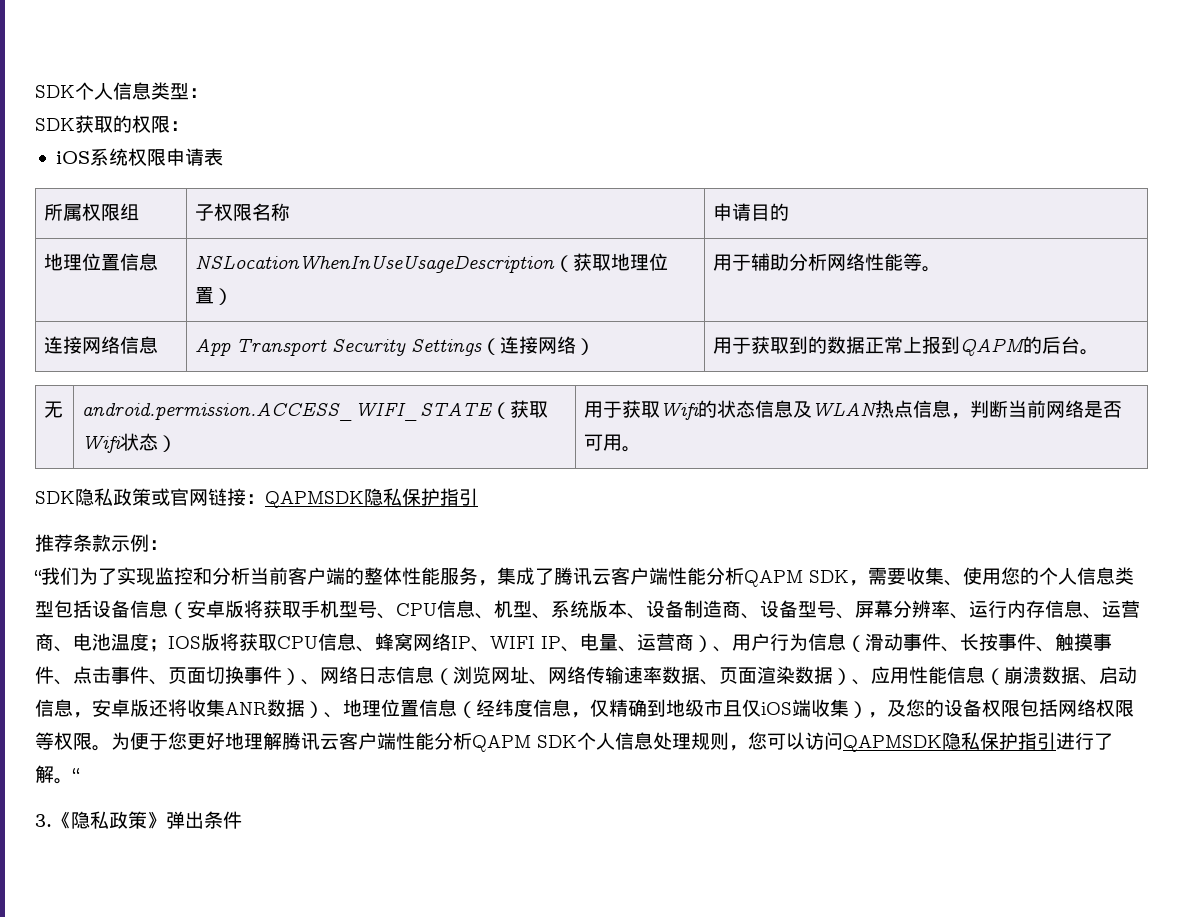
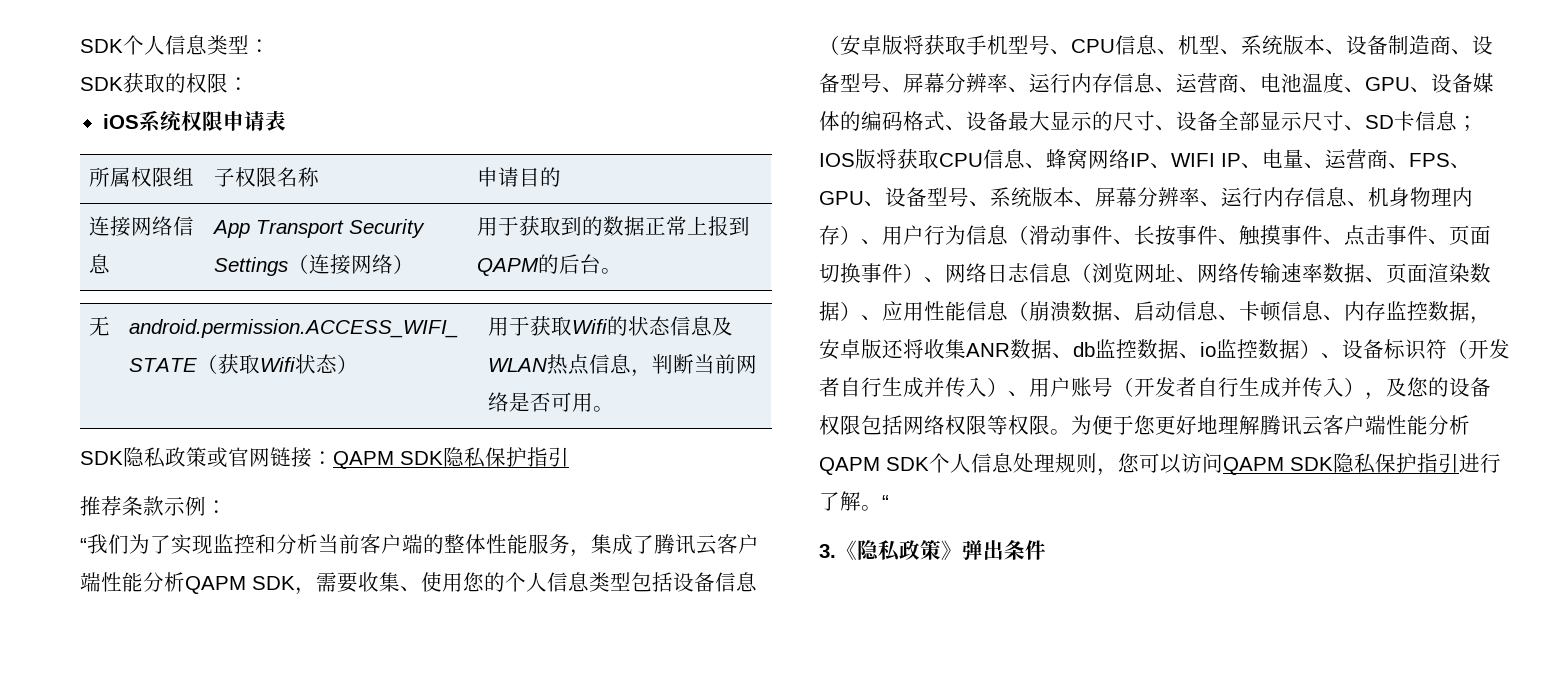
[44,253,159,271] [195,253,669,273] [195,287,234,305] [713,253,942,272] // 地理位置信息 | NSLocationWhenInUseUsageDescription（获取地理位置） | 用于辅助分析网络性能等。 -> (562, 177) none
[265,491,364,508] QAPMSDK -> [333,451,443,469] QAPM SDK
(149, 642) none -> [1344,73,1494,93] [819,111,1457,131] 、GPU、设备媒体的编码格式、设备最大显示的尺寸、设备全部显示尺寸、SD卡信息
(694, 642) none -> [1388,153,1471,169] [819,187,1473,207] [819,225,840,245] 、FPS、GPU、设备型号、系统版本、屏幕分辨率、运行内存信息、机身物理内存
(73, 708) none -> [1218,301,1470,322] 、卡顿信息、内存监控数据
[305,699,849,718] ）、地理位置信息（经纬度信息，仅精确到地级市且仅iOS端收集 -> [1052,339,1510,360] [819,377,1344,398] 、db监控数据、io监控数据）、设备标识符（开发者自行生成并传入）、用户账号（开发者自行生成并传入
[843,735,942,752] QAPMSDK -> [1223,457,1333,475] QAPM SDK

